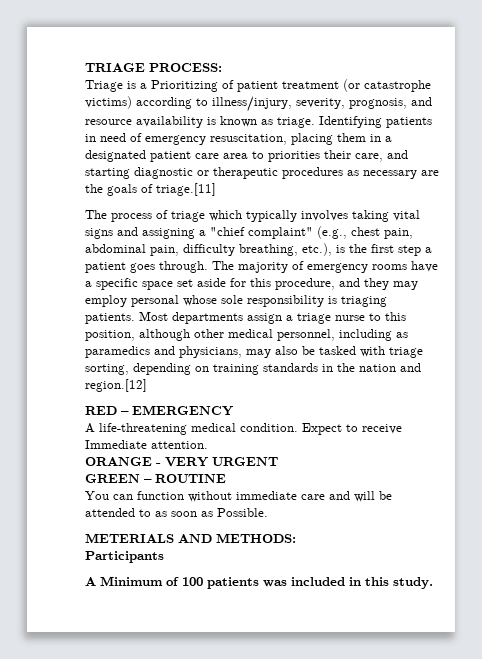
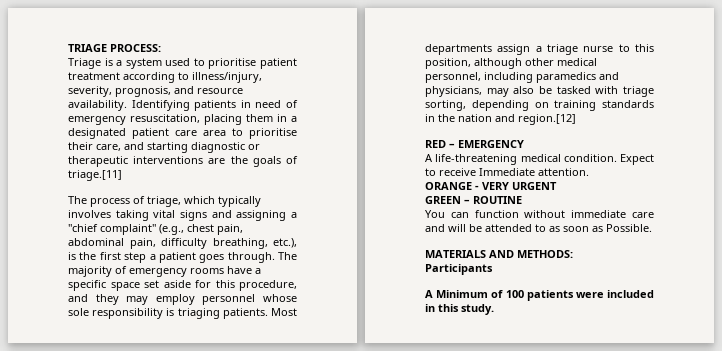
[151,79,431,92] [85,96,132,109] Prioritizing of patient treatment (or catastrophe victims) -> [125,58,297,69] [68,72,120,80] system used to prioritise patient treatment
[136,116,315,128] availability is known as triage. -> [68,100,127,111] availability.
[268,151,320,162] priorities -> [249,128,297,139] prioritise
[282,167,417,179] procedures as necessary -> [133,156,204,164] interventions
[171,211,205,222] triage -> [147,196,181,207] triage,
[131,295,179,307] personal -> [202,294,256,305] personnel
[396,332,408,338] as -> (533, 77) none
[85,533,174,543] METERIALS -> [425,250,486,258] MATERIALS
[263,580,287,587] was -> [575,292,604,298] were

